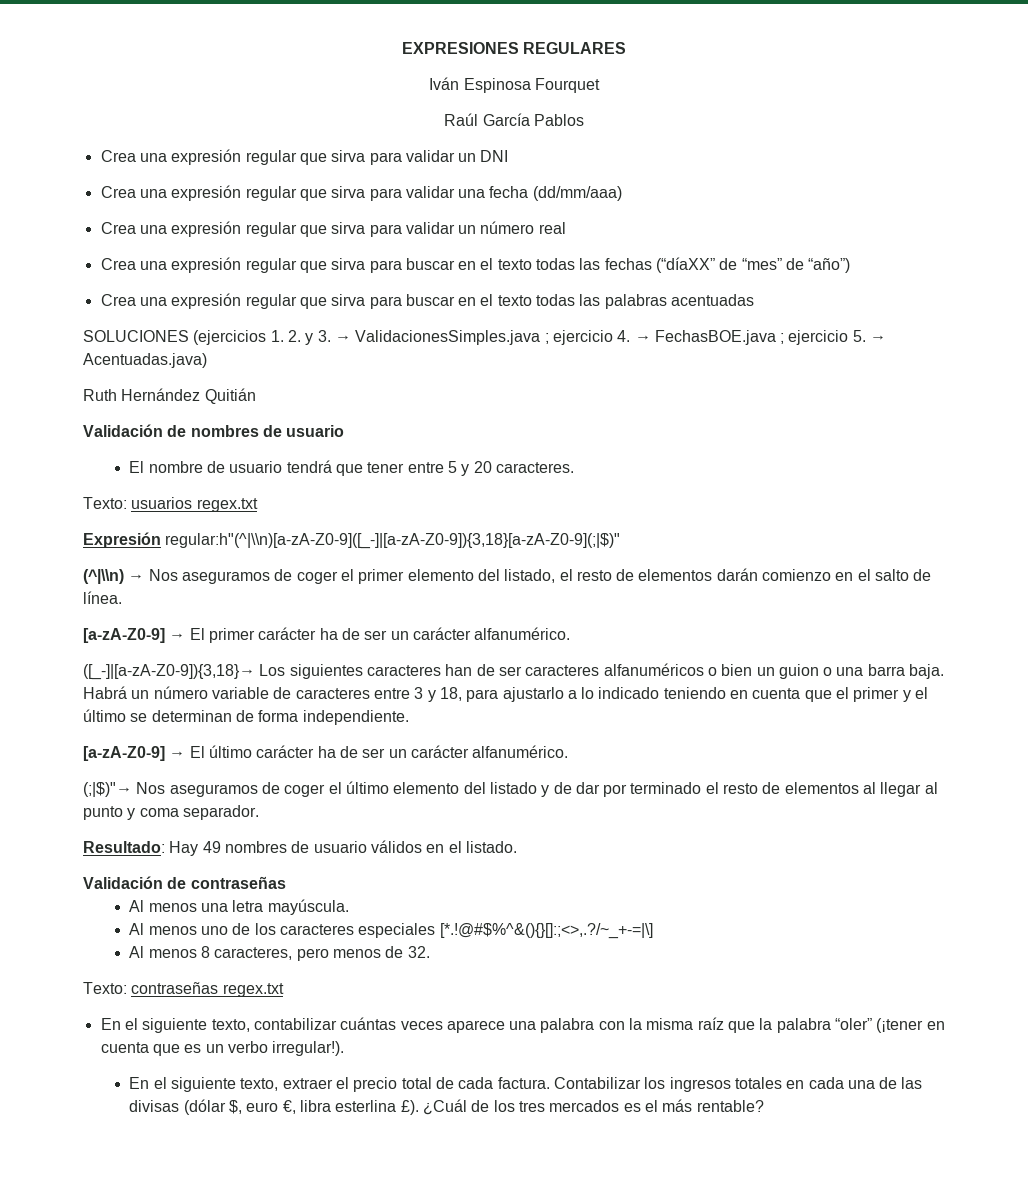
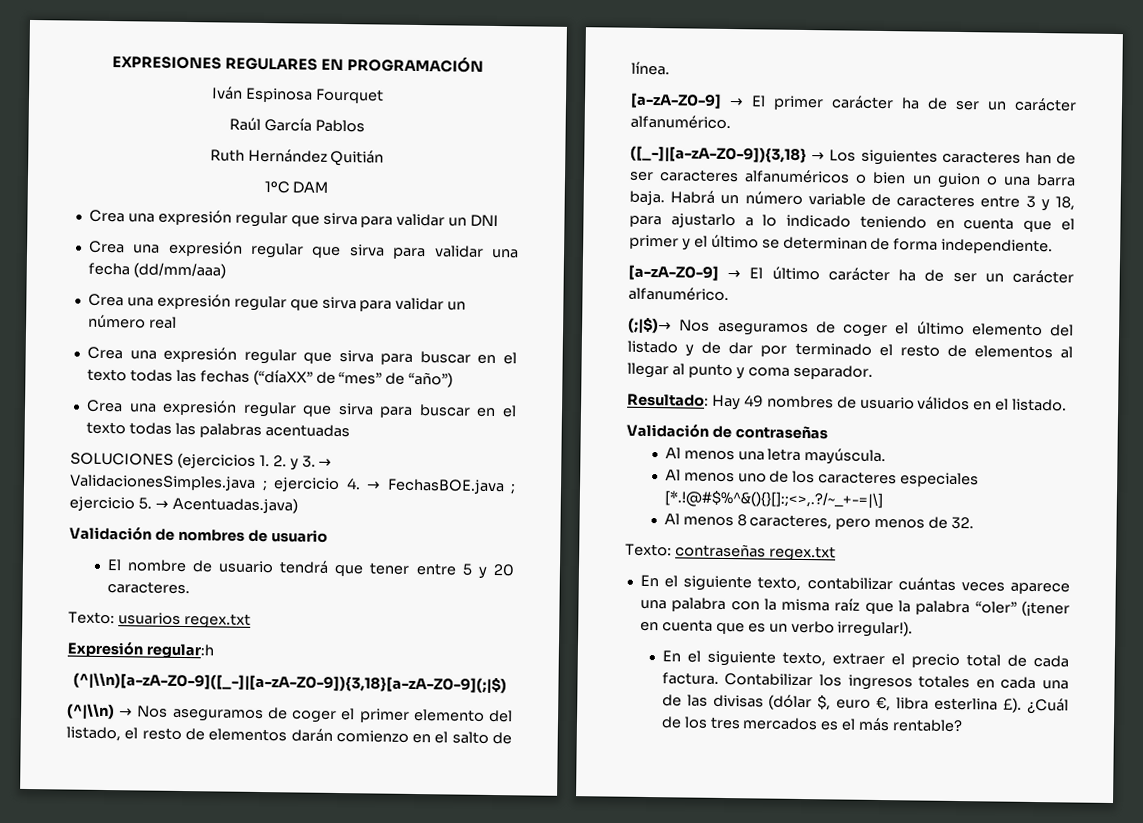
(627, 48) none -> [320,56,484,73] EN PROGRAMACIÓN
(584, 120) none -> [209,148,385,167] [263,181,329,194] // Ruth Hernández Quitián // 1ºC DAM
[83,388,256,404] // Ruth Hernández Quitián -> (298, 505) none
[165,533,621,549] regular:h"(^|\\n)[a-zA-Z0-9]([_-]|[a-zA-Z0-9]){3,18}[a-zA-Z0-9](;|$)" -> [145,643,214,660] [73,672,507,694] regular:h // (^|\\n)[a-zA-Z0-9]([_-]|[a-zA-Z0-9]){3,18}[a-zA-Z0-9](;|$)
[83,664,255,680] ([_-]|[a-zA-Z0-9]){3,18}→ -> [630,145,826,164] ([_-]|[a-zA-Z0-9]){3,18} →
[83,782,132,797] (;|$)"→ -> [628,317,672,334] (;|$)→

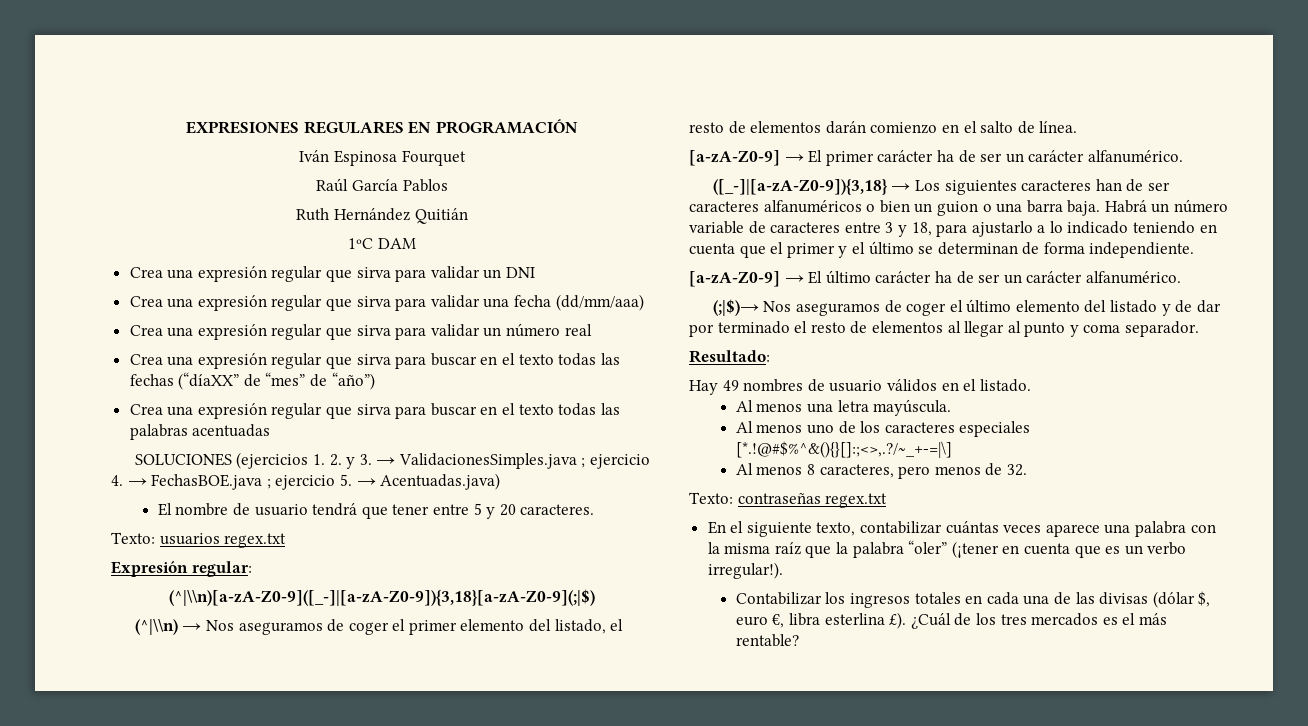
[69,526,328,543] // Validación de nombres de usuario -> (501, 481) none
[145,643,214,660] regular:h -> [191,561,252,577] regular:
(709, 400) none -> (770, 356) //
[626,423,828,440] // Validación de contraseñas -> (1031, 385) none
[661,650,1069,669] [661,672,719,685] En el siguiente texto, extraer el precio total de cada factura. -> (783, 570) none

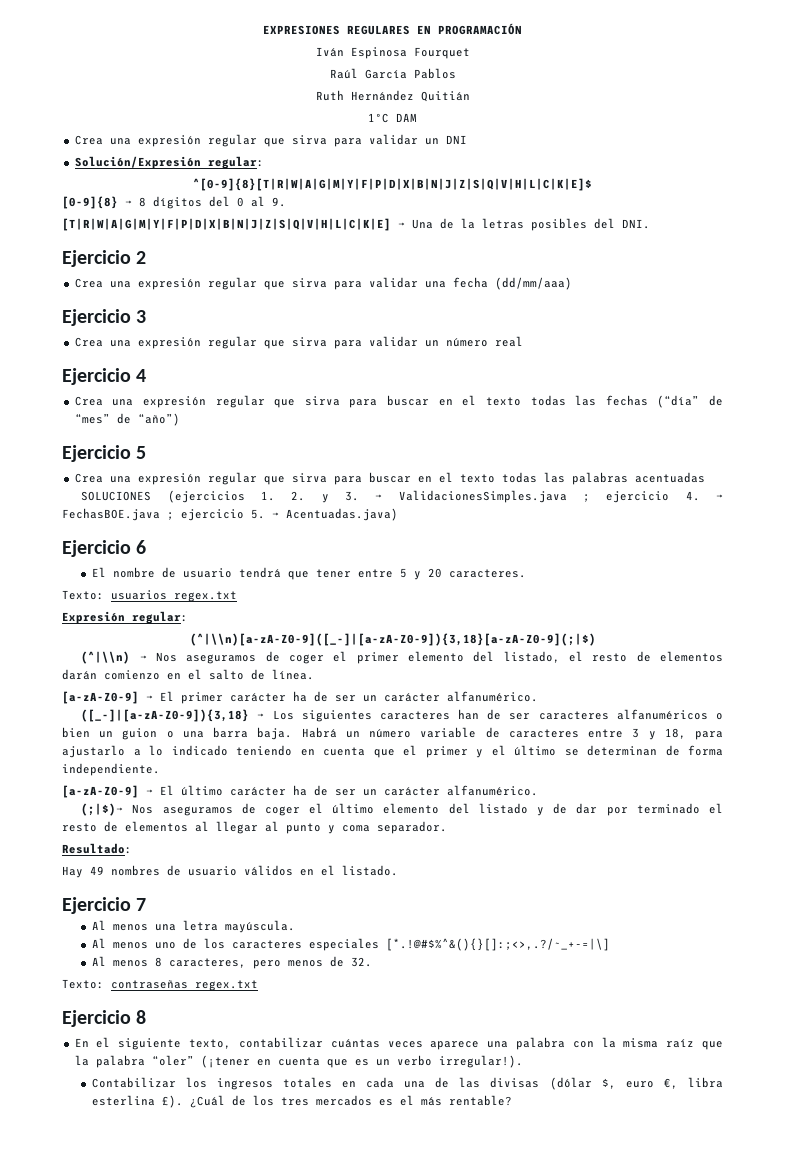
(536, 272) none -> [74,156,264,169] [193,178,592,191] [62,196,286,209] [62,218,650,231] [62,250,147,267] // Solución/Expresión regular: // ^[0-9]{8}[T|R|W|A|G|M|Y|F|P|D|X|B|N|J|Z|S|Q|V|H|L|C|K|E]$ // [0-9]{8} → 8 dígitos del 0 al 9. // [T|R|W|A|G|M|Y|F|P|D|X|B|N|J|Z|S|Q|V|H|L|C|K|E] → Una de la letras posibles del DNI. // Ejercicio 2
(644, 302) none -> [62,309,147,326] // Ejercicio 3
(592, 330) none -> [62,368,147,385] // Ejercicio 4
[178,372,240,390] (“díaXX” -> [657,395,700,408] (“día”
(375, 381) none -> [62,445,147,462] // Ejercicio 5
(501, 481) none -> [62,540,147,557] // Ejercicio 6
(1031, 385) none -> [62,897,147,914] // Ejercicio 7
(888, 500) none -> [62,1010,147,1027] // Ejercicio 8

